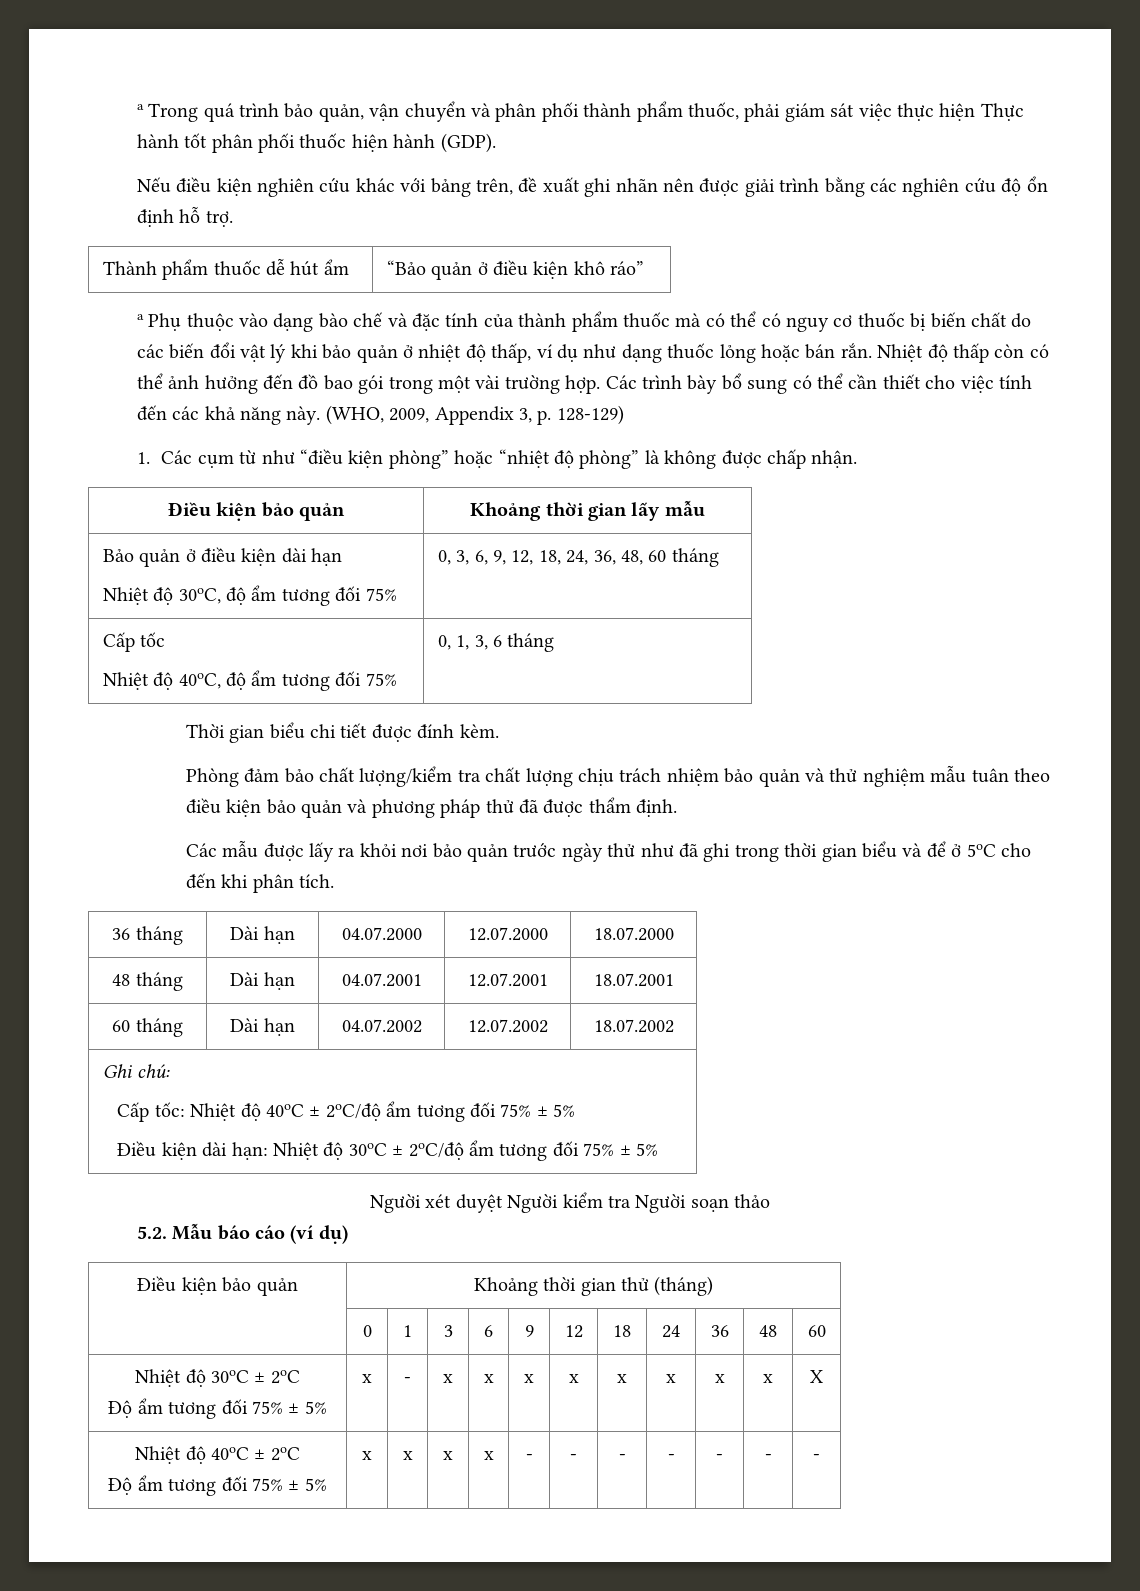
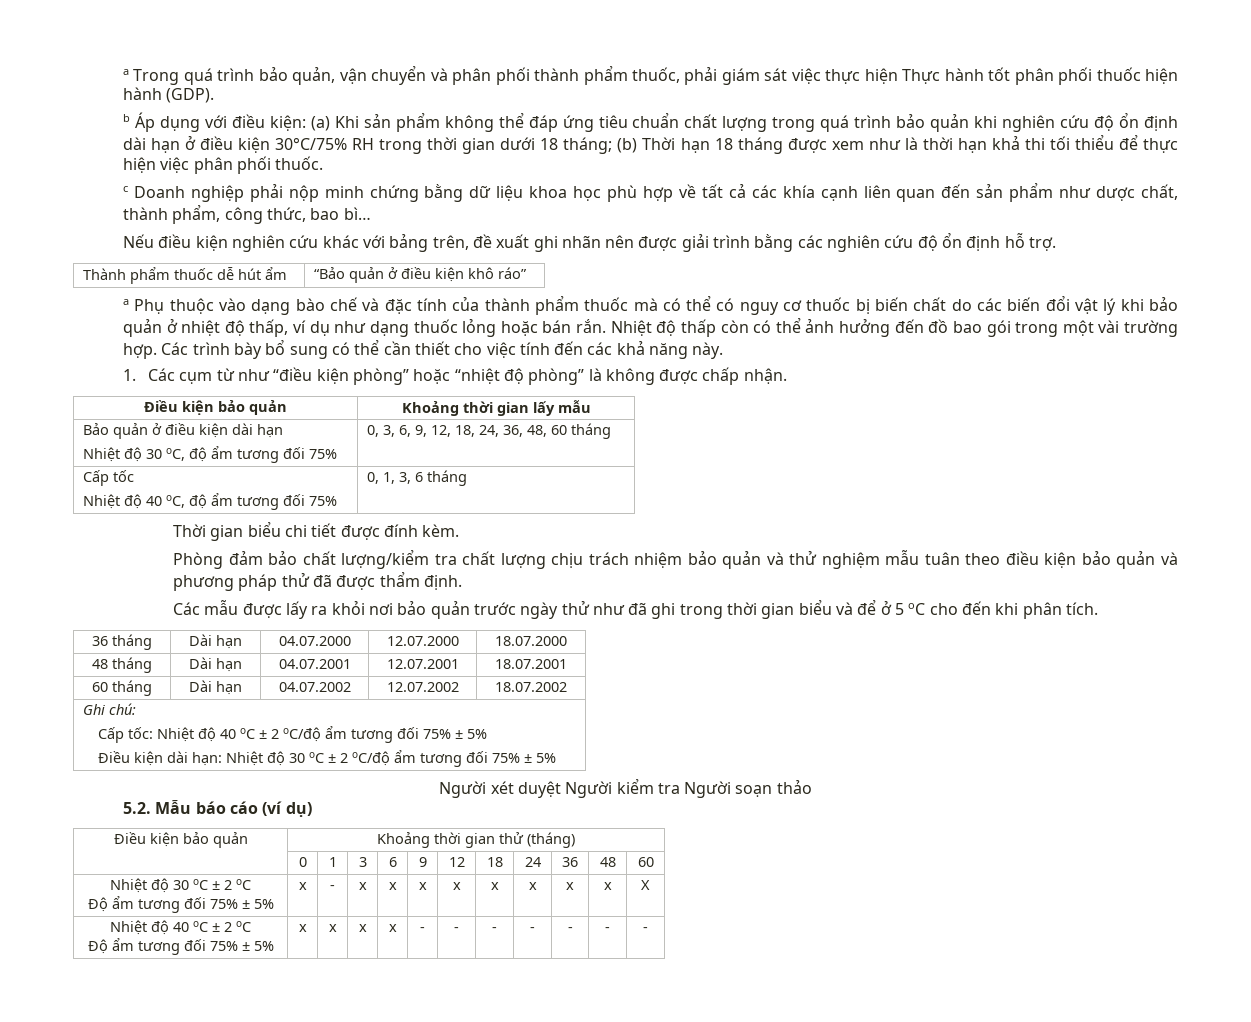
(496, 143) none -> [122,112,1178,132] [122,134,1179,154] [122,156,324,174] [122,182,1179,202] [122,204,371,224] // b Áp dụng với điều kiện: (a) Khi sản phẩm không thể đáp ứng tiêu chuẩn chất lượng trong quá trình bảo quản khi nghiên cứu độ ổn định dài hạn ở điều kiện 30°C/75% RH trong thời gian dưới 18 tháng; (b) Thời hạn 18 tháng được xem như là thời hạn khả thi tối thiểu để thực hiện việc phân phối thuốc. // c Doanh nghiệp phải nộp minh chứng bằng dữ liệu khoa học phù hợp về tất cả các khía cạnh liên quan đến sản phẩm như dược chất, thành phẩm, công thức, bao bì…
[325,405,624,425] (WHO, 2009, Appendix 3, p. 128-129) -> (724, 350) none
[178,588,221,604] 30oC, -> [146,448,186,461] 30 oC,
[178,673,221,689] 40oC, -> [146,495,186,508] 40 oC,
[966,844,996,857] 5oC -> [895,603,926,615] 5 oC
[266,1103,381,1121] 40oC ± 2oC/độ -> [220,727,322,742] 40 oC ± 2 oC/độ
[348,1142,464,1160] 30oC ± 2oC/độ -> [289,751,391,766] 30 oC ± 2 oC/độ
[211,1370,300,1384] 30oC ± 2oC -> [173,879,251,890] 30 oC ± 2 oC
[211,1447,300,1461] 40oC ± 2oC -> [173,921,251,932] 40 oC ± 2 oC

